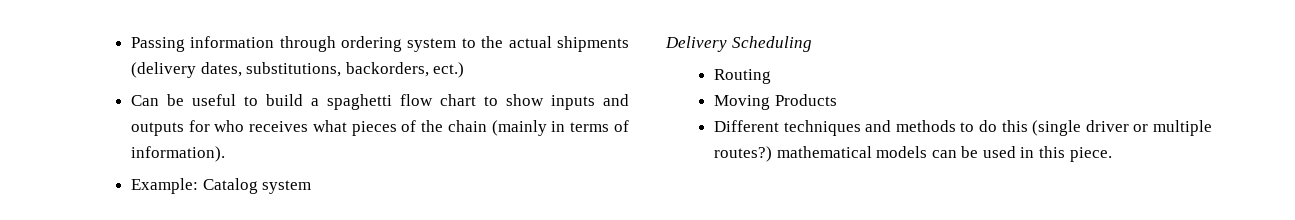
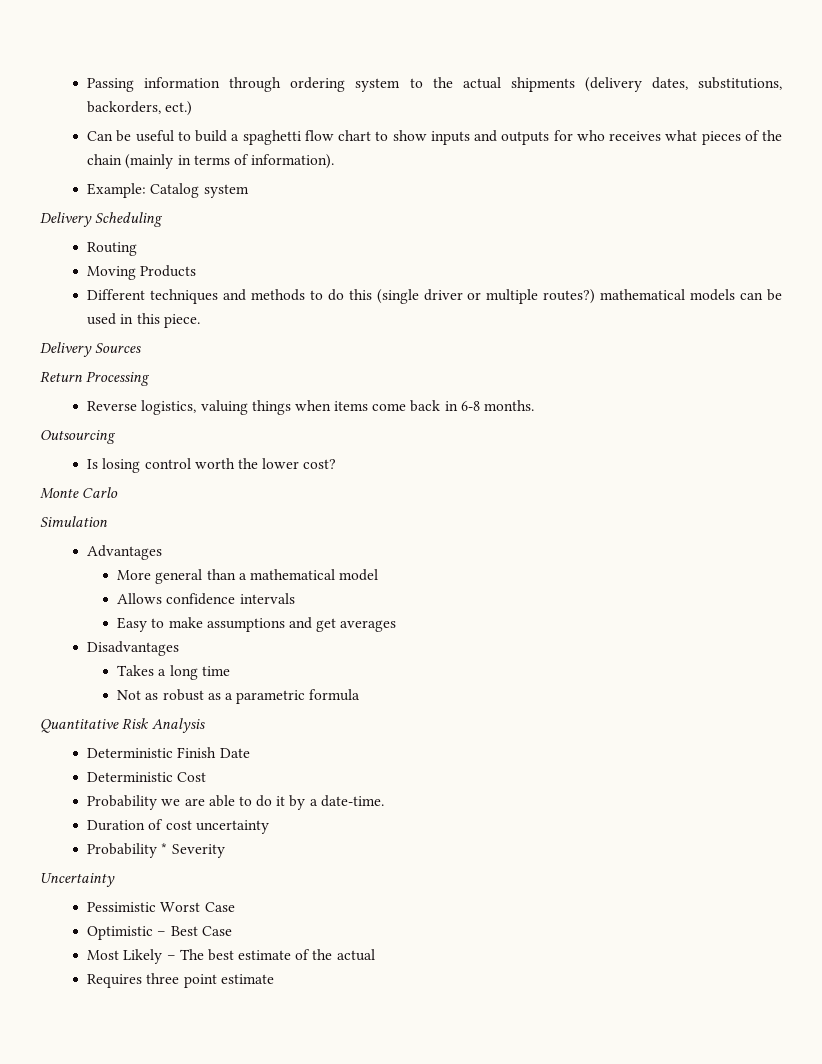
(1112, 154) none -> [40,342,142,357] [40,371,150,386] [87,400,535,415] [40,430,115,444] [87,458,337,473] [40,487,119,499] [40,516,108,527] [87,545,163,560] [117,569,379,584] [117,593,295,605] [117,617,397,632] [87,641,180,656] [117,665,230,680] [117,689,361,704] [40,718,206,733] [87,747,250,758] [87,772,207,782] [87,795,384,810] [87,819,269,834] [87,843,225,858] [40,873,115,887] [87,902,235,912] [87,926,232,940] [87,949,375,964] [87,973,274,988] // Delivery Sources // Return Processing // Reverse logistics, valuing things when items come back in 6-8 months. // Outsourcing // Is losing control worth the lower cost? // Monte Carlo // Simulation // Advantages // More general than a mathematical model // Allows confidence intervals // Easy to make assumptions and get averages // Disadvantages // Takes a long time // Not as robust as a parametric formula // Quantitative Risk Analysis // Deterministic Finish Date // Deterministic Cost // Probability we are able to do it by a date-time. // Duration of cost uncertainty // Probability * Severity // Uncertainty // Pessimistic Worst Case // Optimistic – Best Case // Most Likely – The best estimate of the actual // Requires three point estimate

